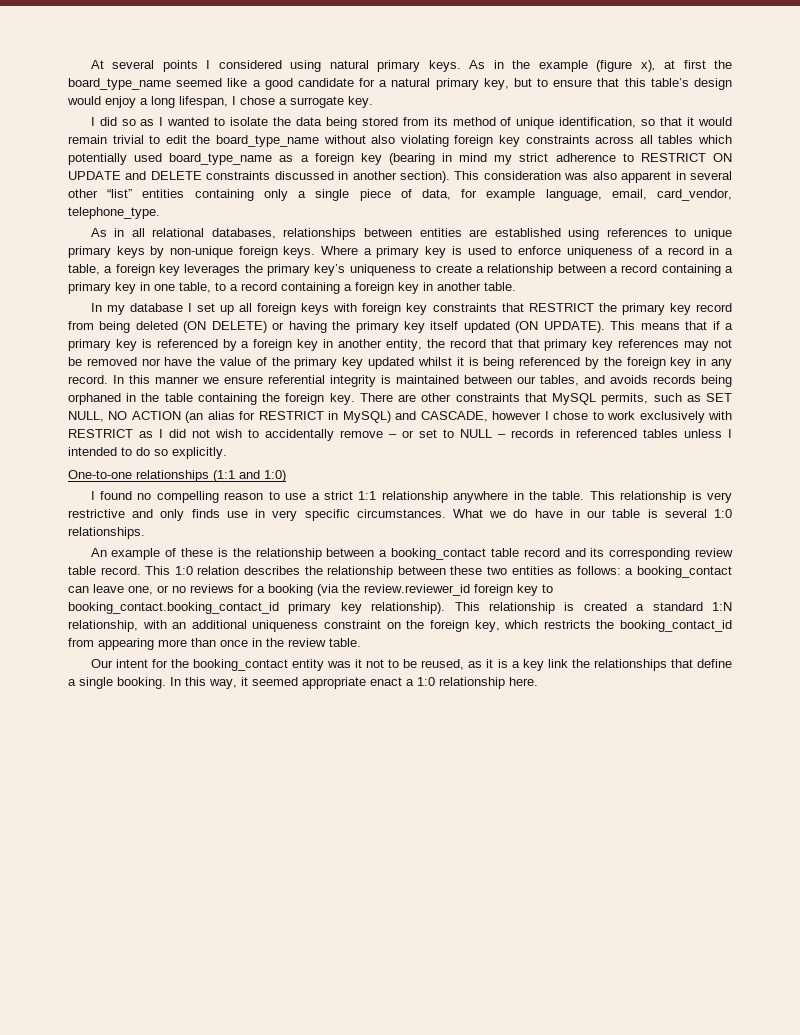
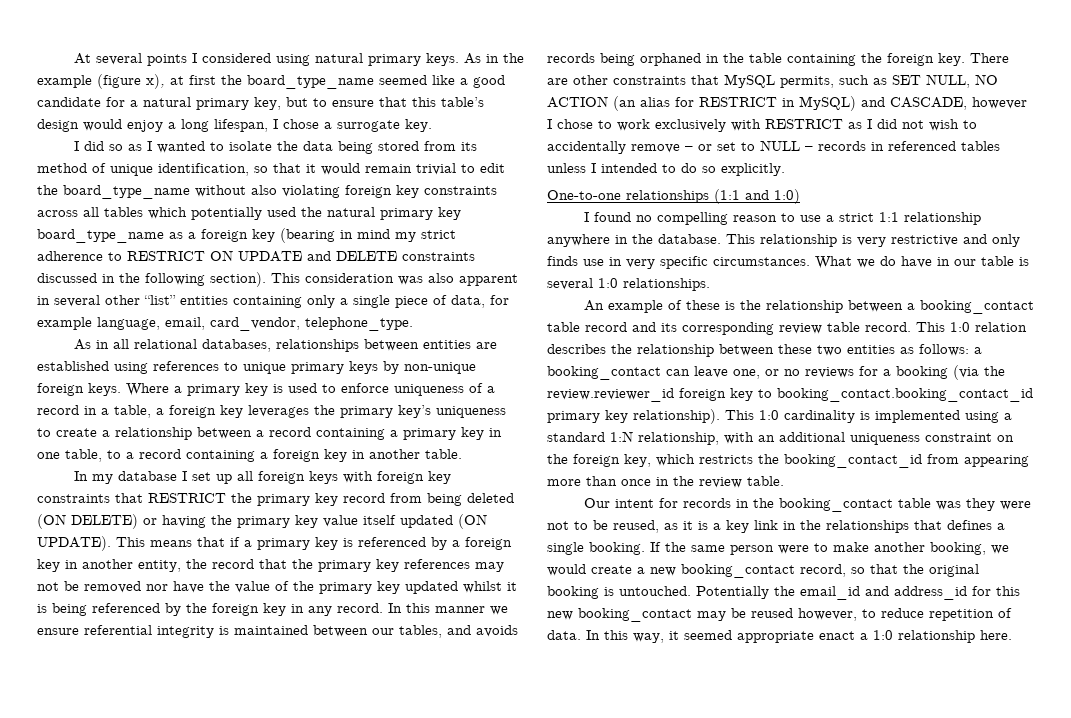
(163, 157) none -> [301,207,461,220] the natural primary key
[352,171,397,180] another -> [119,273,205,286] the following
(426, 327) none -> [323,515,358,527] value
[517,339,540,348] that -> [292,559,313,569] the
[552,491,585,500] table. -> [658,234,721,244] database.
[488,602,627,614] relationship is created -> [759,410,999,423] 1:0 cardinality is implemented using
[170,659,363,671] the booking_contact entity was it -> [682,498,1031,512] records in the booking_contact table was they were
(568, 663) none -> [783,521,796,530] in
[696,659,732,668] define -> [947,520,992,530] defines
(166, 683) none -> [650,542,1009,555] [547,564,979,578] [547,586,1020,600] [547,608,1012,622] [547,630,581,640] If the same person were to make another booking, we would create a new booking_contact record, so that the original booking is untouched. Potentially the email_id and address_id for this new booking_contact may be reused however, to reduce repetition of data.

